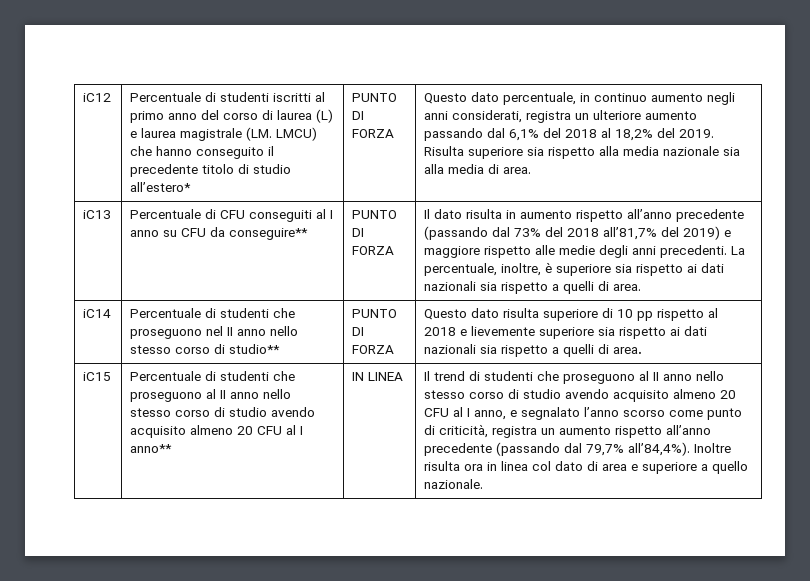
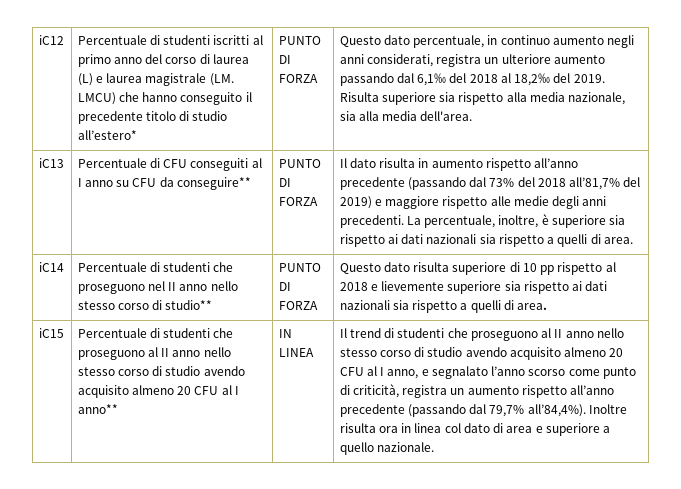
[509,129,540,141] 6,1% -> [417,73,447,86] 6,1‰
[615,129,654,141] 18,2% -> [514,73,551,86] 18,2‰
[663,146,720,156] nazionale -> [568,92,626,105] nazionale,
[488,164,532,174] di area. -> [420,111,473,121] dell'area.

